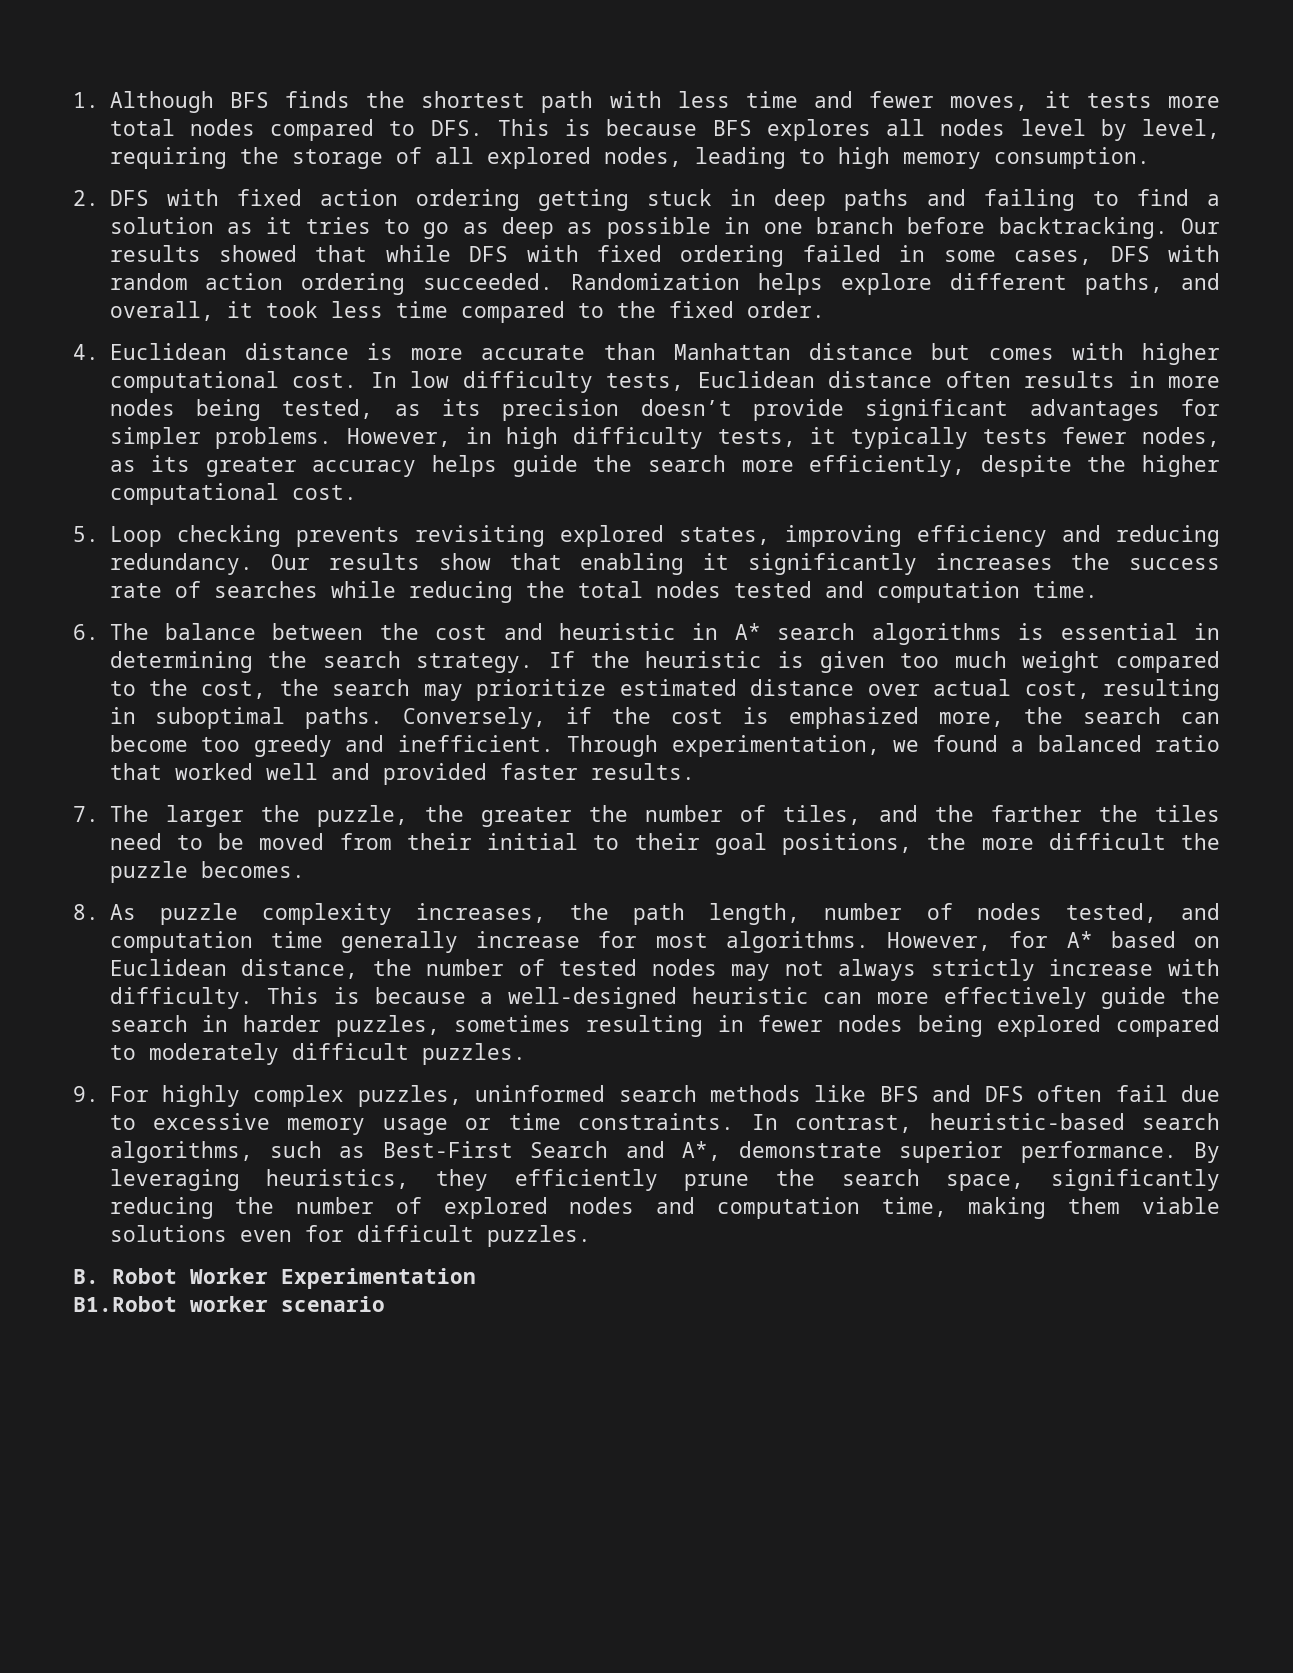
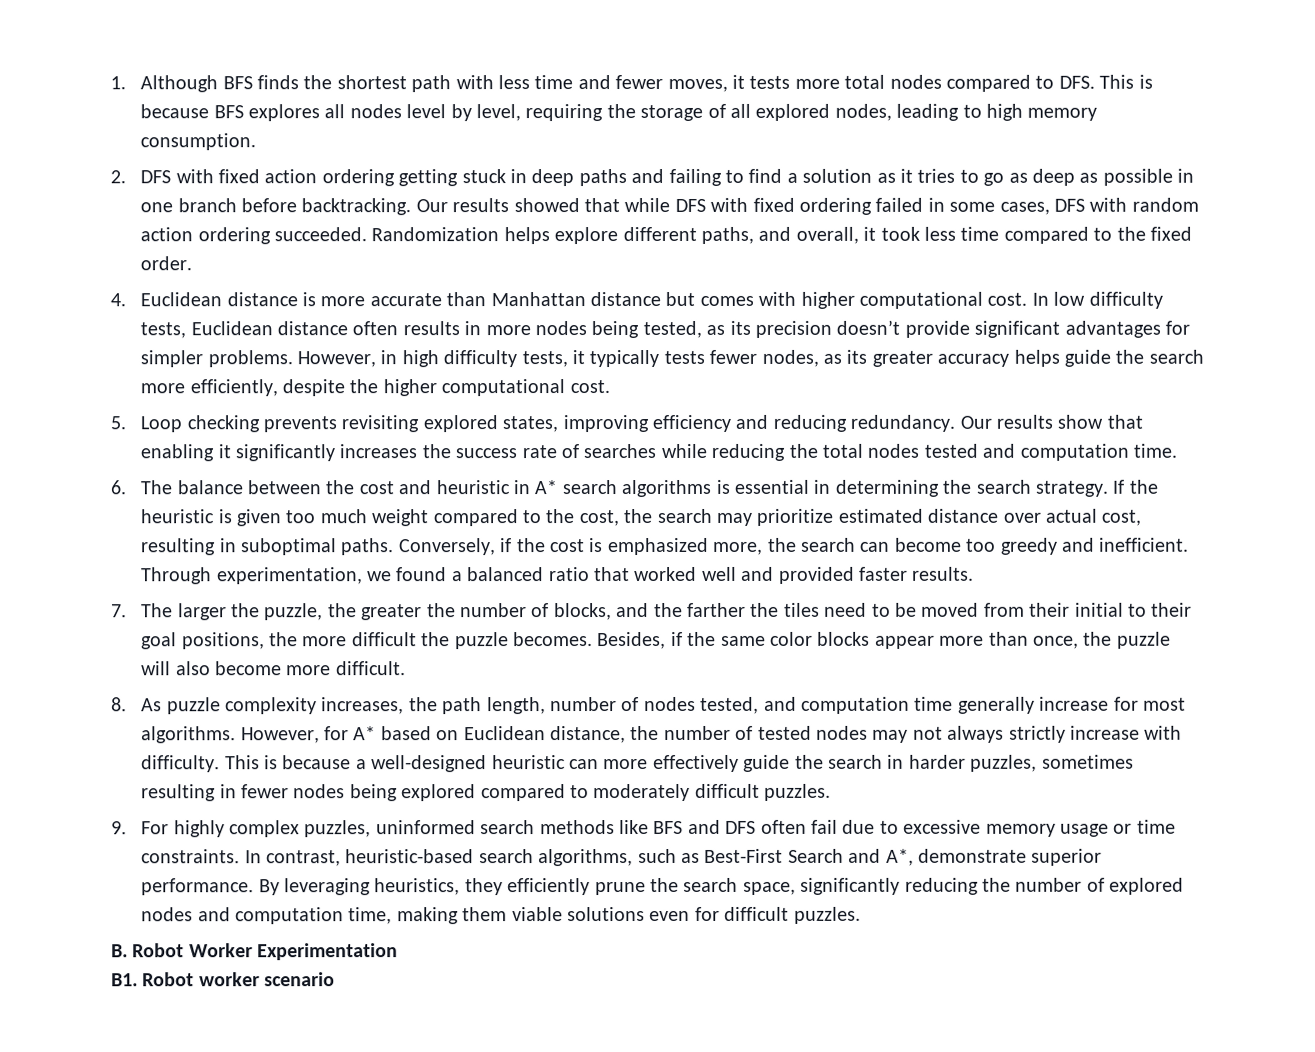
[783,805,862,825] tiles, -> [553,603,612,621] blocks,
(305, 869) none -> [597,631,1171,650] [141,661,406,676] Besides, if the same color blocks appear more than once, the puzzle will also become more difficult.
[73,1296,177,1312] B1.Robot -> [111,972,195,987] B1. Robot

